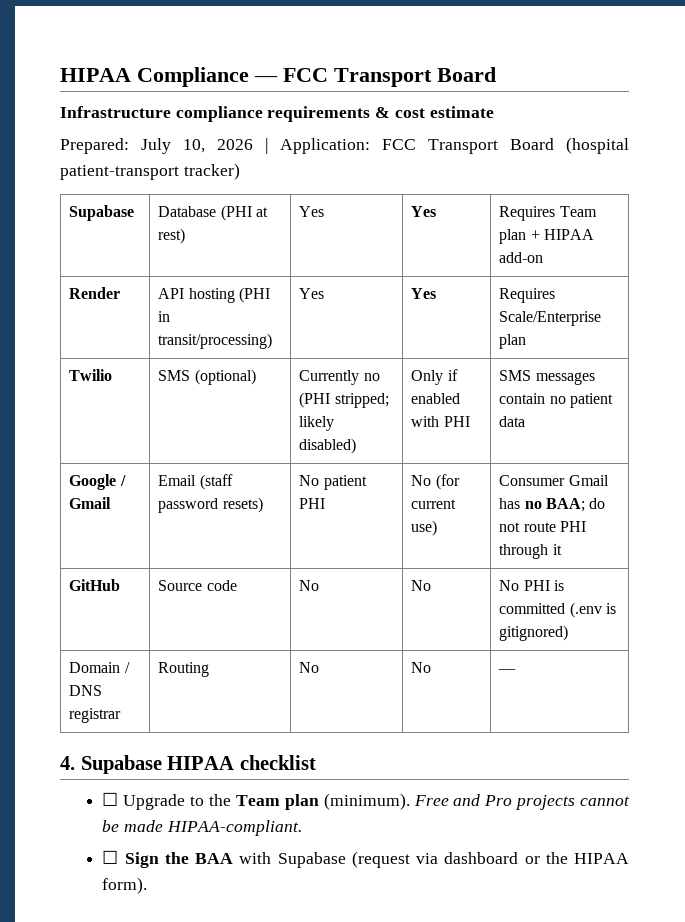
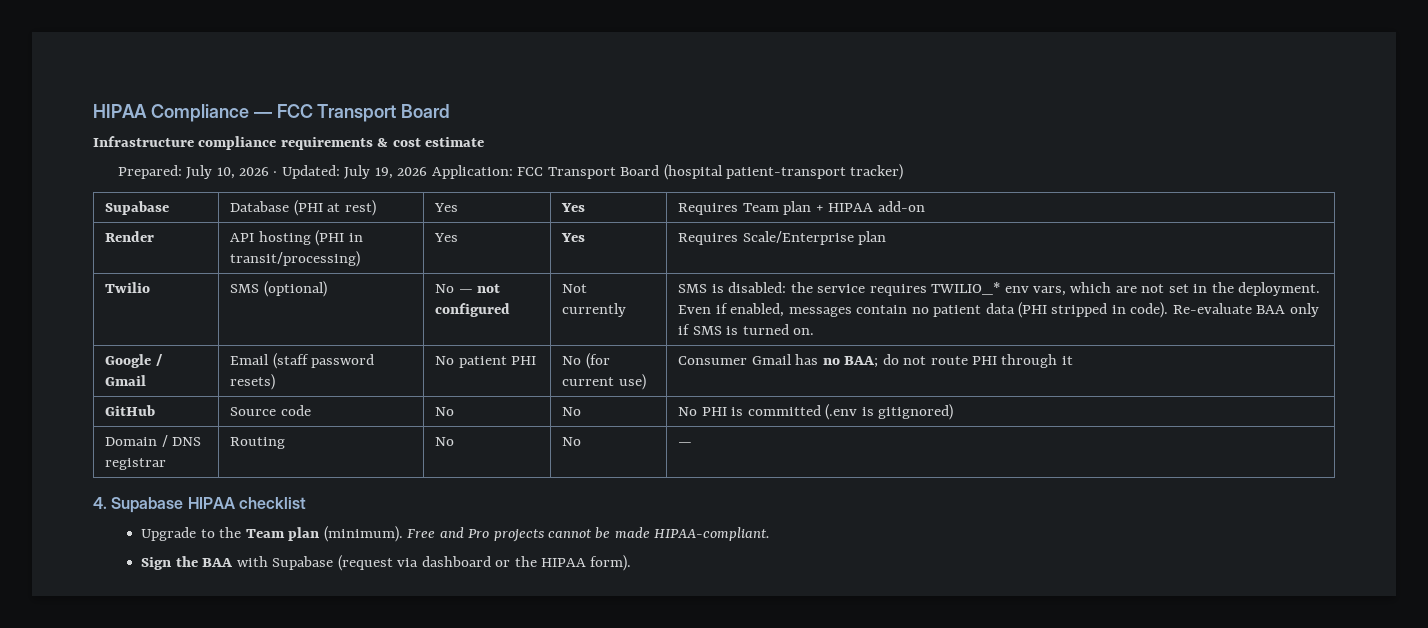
[264,138,269,154] | -> [273,165,428,179] · Updated: July 19, 2026
[299,370,380,385] [299,392,389,408] [299,416,335,431] [299,438,357,454] [411,369,458,385] [411,393,461,404] [411,416,470,427] [499,370,532,381] Currently no (PHI stripped; likely disabled) | Only if enabled with PHI | SMS -> [435,284,501,293] [435,303,511,317] [562,284,588,293] [562,303,627,317] [678,282,1321,296] [678,303,785,317] No — not configured | Not currently | SMS is disabled: the service requires TWILIO_* env vars, which are not set in the deployment. Even if enabled,
(526, 421) none -> [1017,302,1319,318] [678,324,815,335] (PHI stripped in code). Re-evaluate BAA only if SMS is turned on.
[102,792,119,806] ☐ -> (306, 503) none
[102,850,119,864] ☐ -> (771, 534) none

